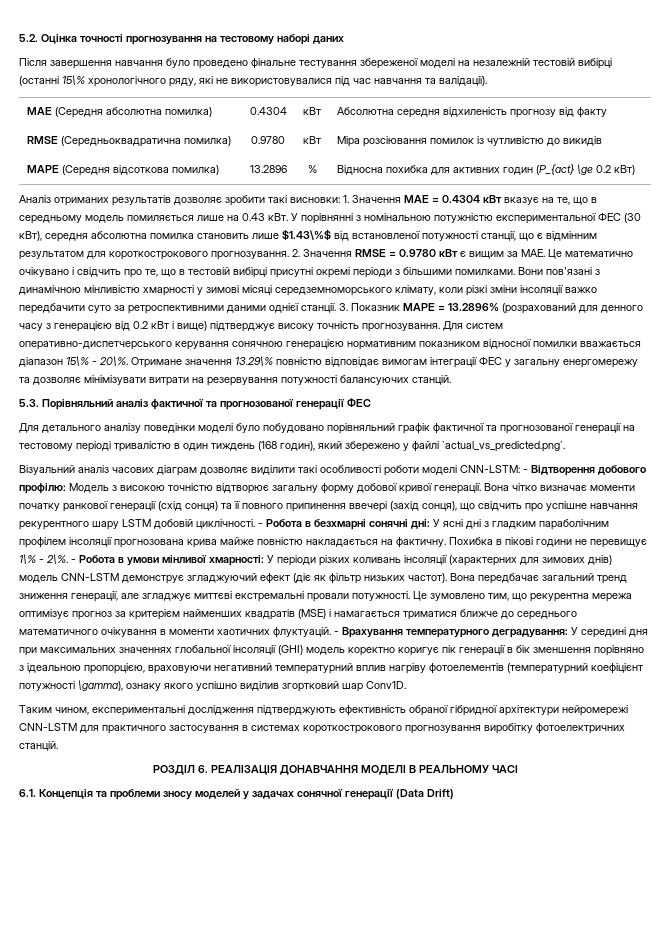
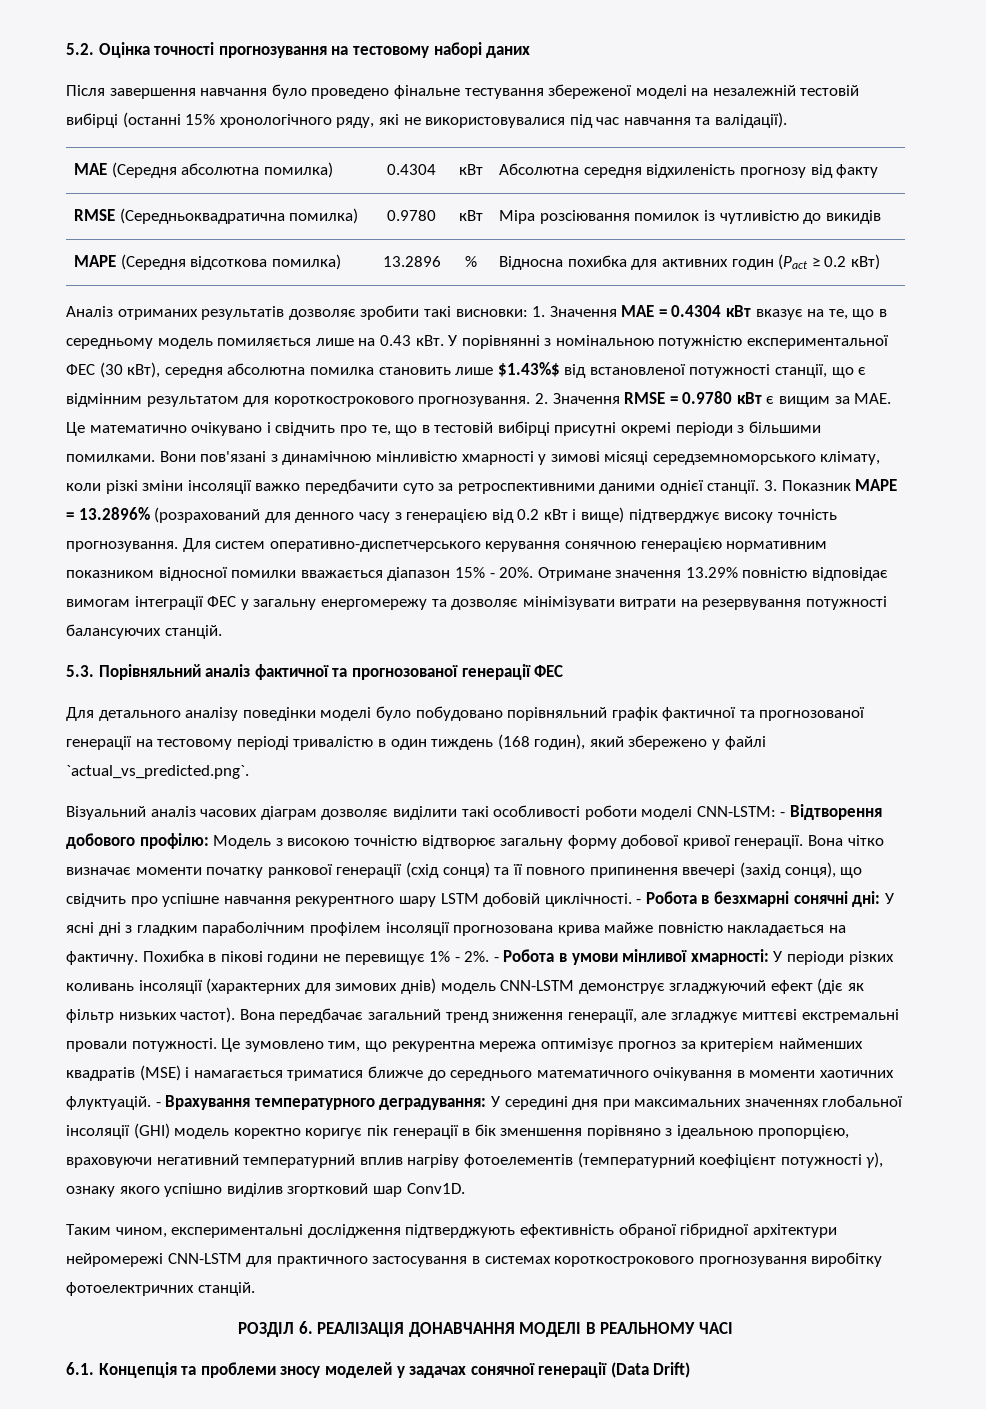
[62,75,85,85] 15\% -> [185,114,216,125] 15%
[535,164,593,175] (P_{act} \ge -> [778,254,820,270] (Pact ≥
[282,229,331,241] $1.43\%$ -> [497,362,560,377] $1.43%$
[66,356,128,366] 15\% - 20\%. -> [454,567,534,578] 15% - 20%.
[235,356,273,366] 13.29\% -> [685,567,738,578] 13.29%
[19,554,68,564] 1\% - 2\%. -> [429,951,490,962] 1% - 2%.
[78,680,123,691] \gamma), -> [866,1152,884,1168] γ),

